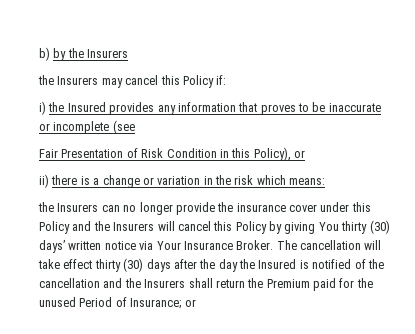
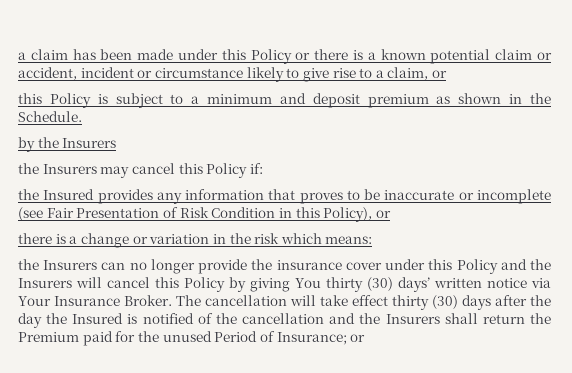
[39,47,50,61] b) -> [18,49,552,64] [18,67,448,82] [18,93,552,108] [18,111,82,122] a claim has been made under this Policy or there is a known potential claim or accident, incident or circumstance likely to give rise to a claim, or // this Policy is subject to a minimum and deposit premium as shown in the Schedule. //
[39,101,46,115] i) -> (263, 168) none
(135, 127) // -> (43, 214) none
[39,174,49,188] ii) -> (391, 214) none

